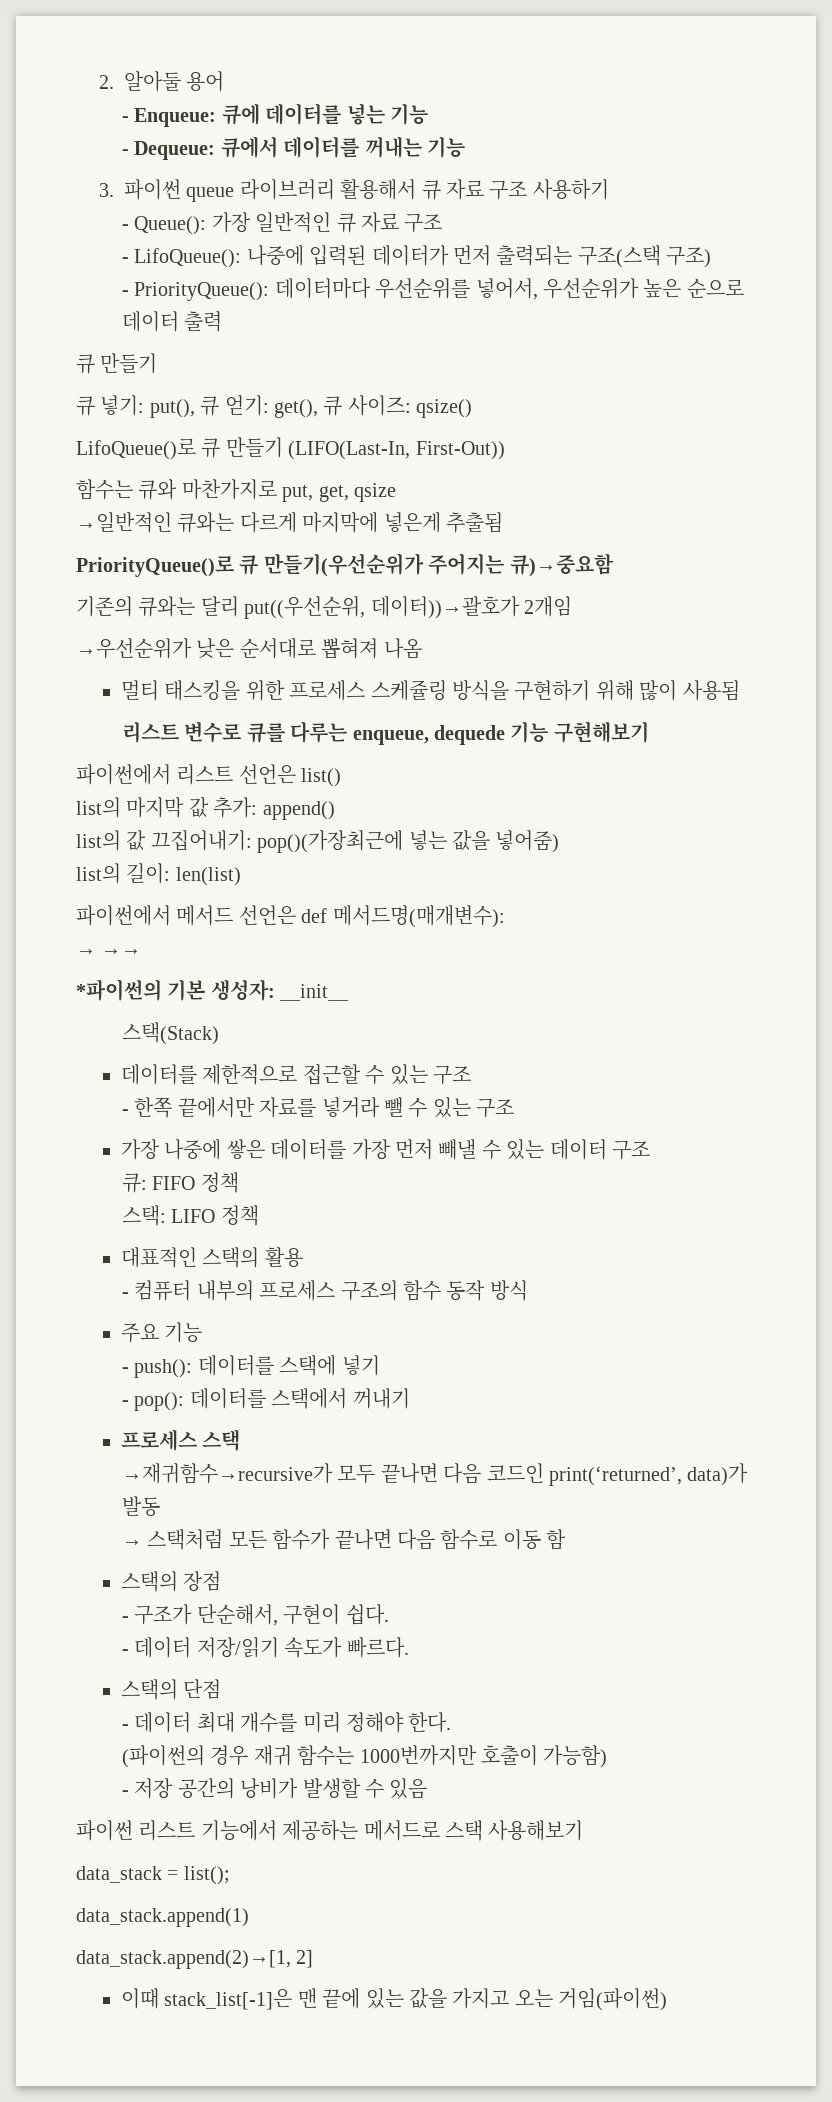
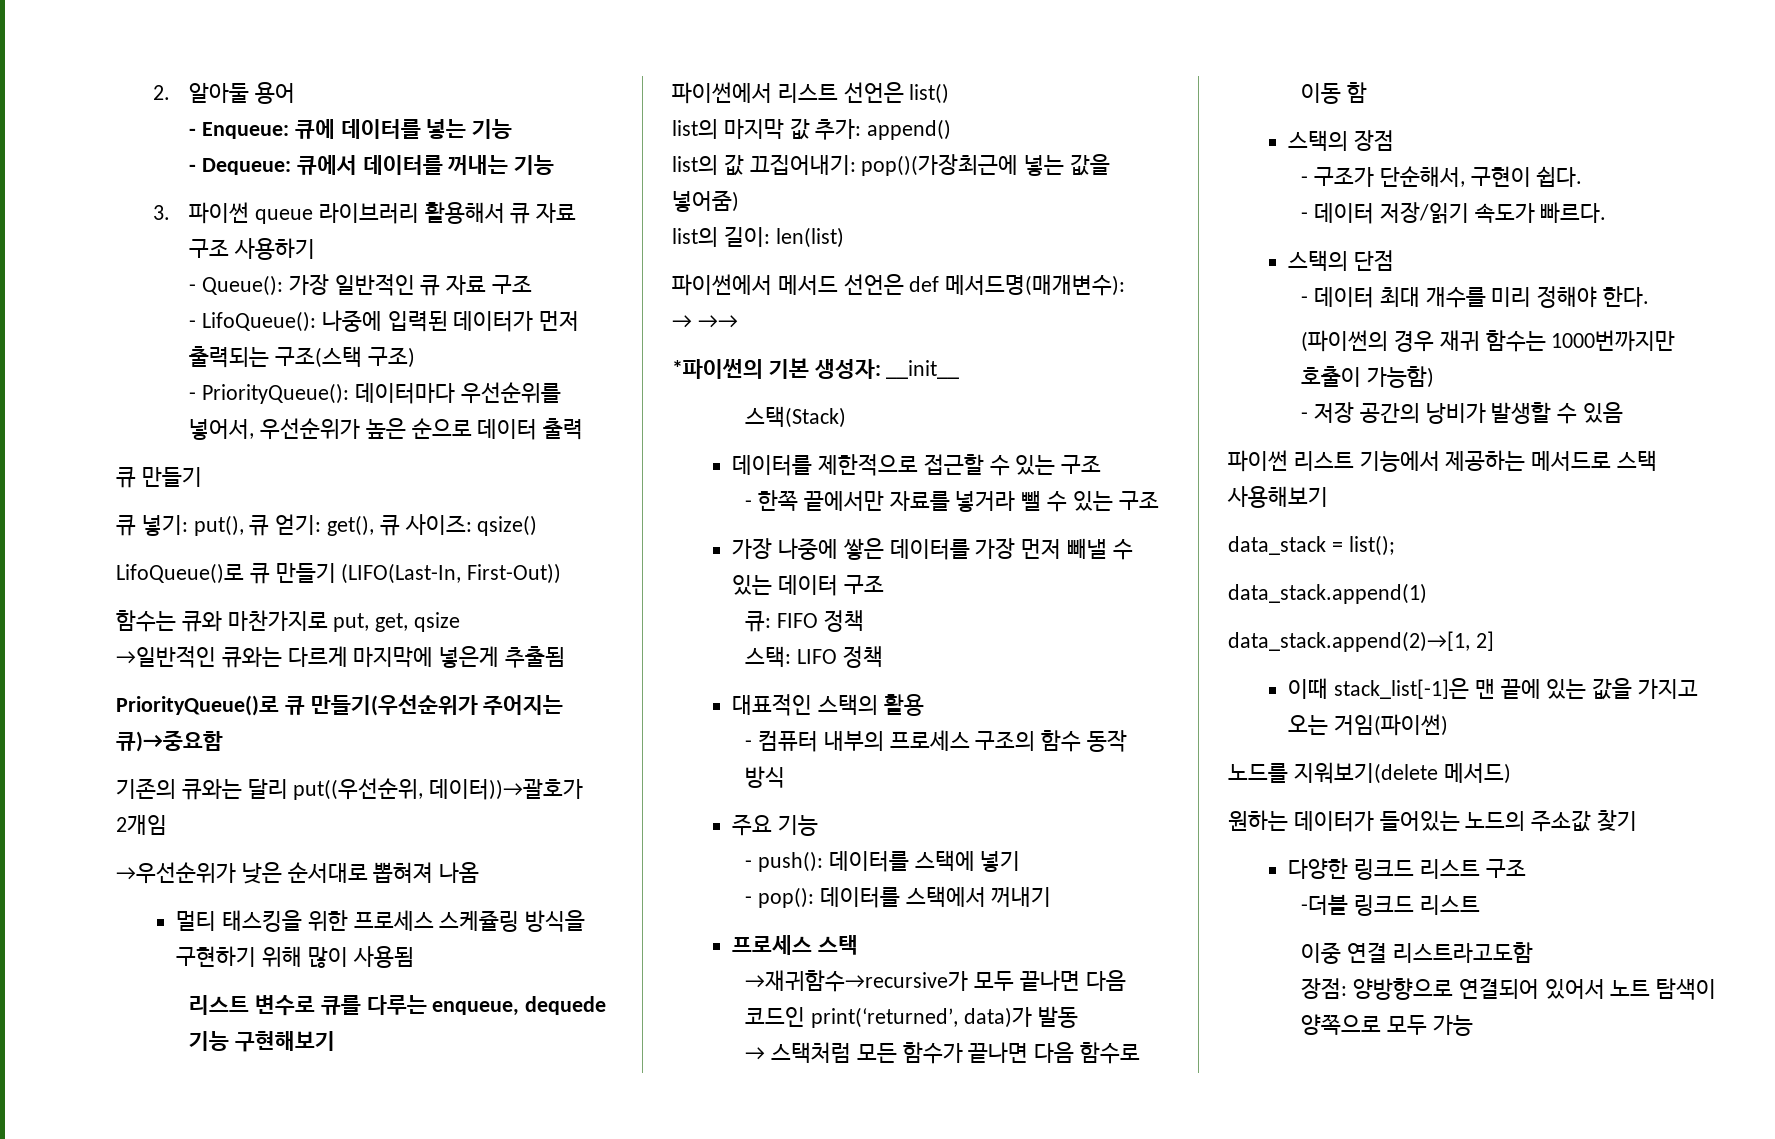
(668, 1999) none -> [1228,762,1511,784] [1228,810,1638,832] [1288,858,1526,880] [1301,894,1480,916] [1301,942,1533,964] [1301,978,1717,1000] [1301,1014,1473,1036] // 노드를 지워보기(delete 메서드) // 원하는 데이터가 들어있는 노드의 주소값 찾기 // 다양한 링크드 리스트 구조 // -더블 링크드 리스트 // 이중 연결 리스트라고도함 // 장점: 양방향으로 연결되어 있어서 노트 탐색이 양쪽으로 모두 가능

